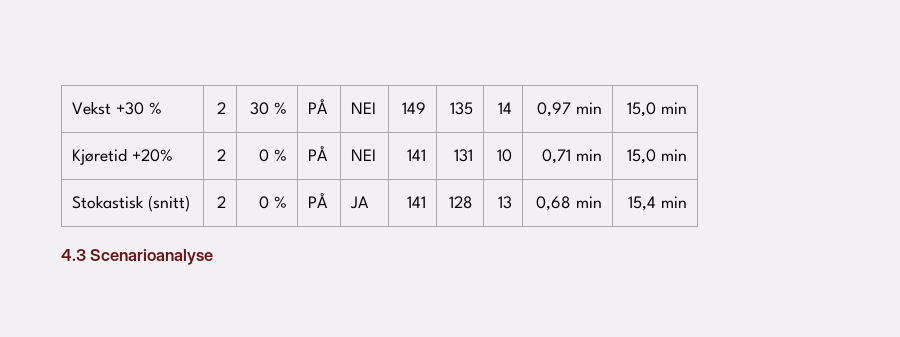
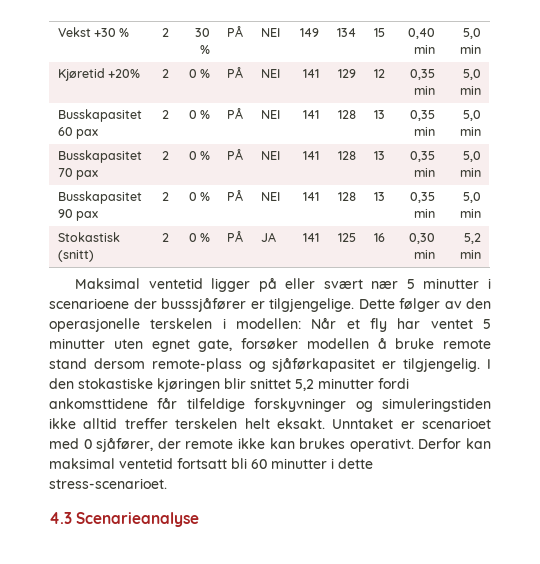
[449,102,473,115] [497,102,512,114] [537,102,602,117] [627,102,657,117] 135 | 14 | 0,97 min | 15,0 -> [337,28,357,37] [374,28,386,37] [408,28,436,39] [414,45,436,54] [463,28,482,39] 134 | 15 | 0,40 min | 5,0
[453,149,473,162] [496,149,512,162] [542,149,602,164] [627,149,657,164] 131 | 10 | 0,71 min | 15,0 -> [338,69,357,78] [374,69,386,78] [410,69,436,80] [414,86,436,95] [463,69,482,80] [460,86,482,95] [57,109,142,122] [57,127,98,139] [162,110,170,119] [189,110,211,119] [226,108,243,119] [260,110,280,119] [303,110,320,119] [338,110,357,119] [374,110,386,119] [410,110,436,121] [414,127,436,136] [463,110,482,121] [460,127,482,136] [57,150,142,163] [57,168,98,180] [162,151,170,160] [189,151,211,160] [226,149,243,160] [260,151,280,160] [303,151,320,160] [338,151,357,160] [374,151,386,160] [410,151,436,162] [414,168,436,177] [463,151,482,162] [460,168,482,177] [57,191,142,204] [57,209,98,221] [162,192,170,201] [189,192,211,201] [226,190,243,201] [260,192,280,201] [303,192,320,201] [338,192,357,201] [374,192,386,201] [410,192,436,203] [414,209,436,218] [463,192,482,203] 129 | 12 | 0,35 min | 5,0 min // Busskapasitet 60 pax | 2 | 0 % | PÅ | NEI | 141 | 128 | 13 | 0,35 min | 5,0 min // Busskapasitet 70 pax | 2 | 0 % | PÅ | NEI | 141 | 128 | 13 | 0,35 min | 5,0 min // Busskapasitet 90 pax | 2 | 0 % | PÅ | NEI | 141 | 128 | 13 | 0,35 min | 5,0
[448,196,473,209] [497,196,512,209] [536,196,602,211] [628,196,687,211] 128 | 13 | 0,68 min | 15,4 min -> [338,233,357,242] [374,233,386,242] [409,233,436,244] [414,250,436,259] [464,233,482,244] [460,250,482,259] [75,277,491,292] [49,297,491,312] [49,317,491,332] [49,337,491,352] [49,357,491,372] [49,378,409,392] [49,397,491,412] [49,418,491,429] [49,437,492,452] [49,458,373,469] [49,478,167,489] 125 | 16 | 0,30 min | 5,2 min // Maksimal ventetid ligger på eller svært nær 5 minutter i scenarioene der busssjåfører er tilgjengelige. Dette følger av den operasjonelle terskelen i modellen: Når et fly har ventet 5 minutter uten egnet gate, forsøker modellen å bruke remote stand dersom remote-plass og sjåførkapasitet er tilgjengelig. I den stokastiske kjøringen blir snittet 5,2 minutter fordi ankomsttidene får tilfeldige forskyvninger og simuleringstiden ikke alltid treffer terskelen helt eksakt. Unntaket er scenarioet med 0 sjåfører, der remote ikke kan brukes operativt. Derfor kan maksimal ventetid fortsatt bli 60 minutter i dette stress-scenarioet.
[90,249,214,265] Scenarioanalyse -> [76,512,200,527] Scenarieanalyse

